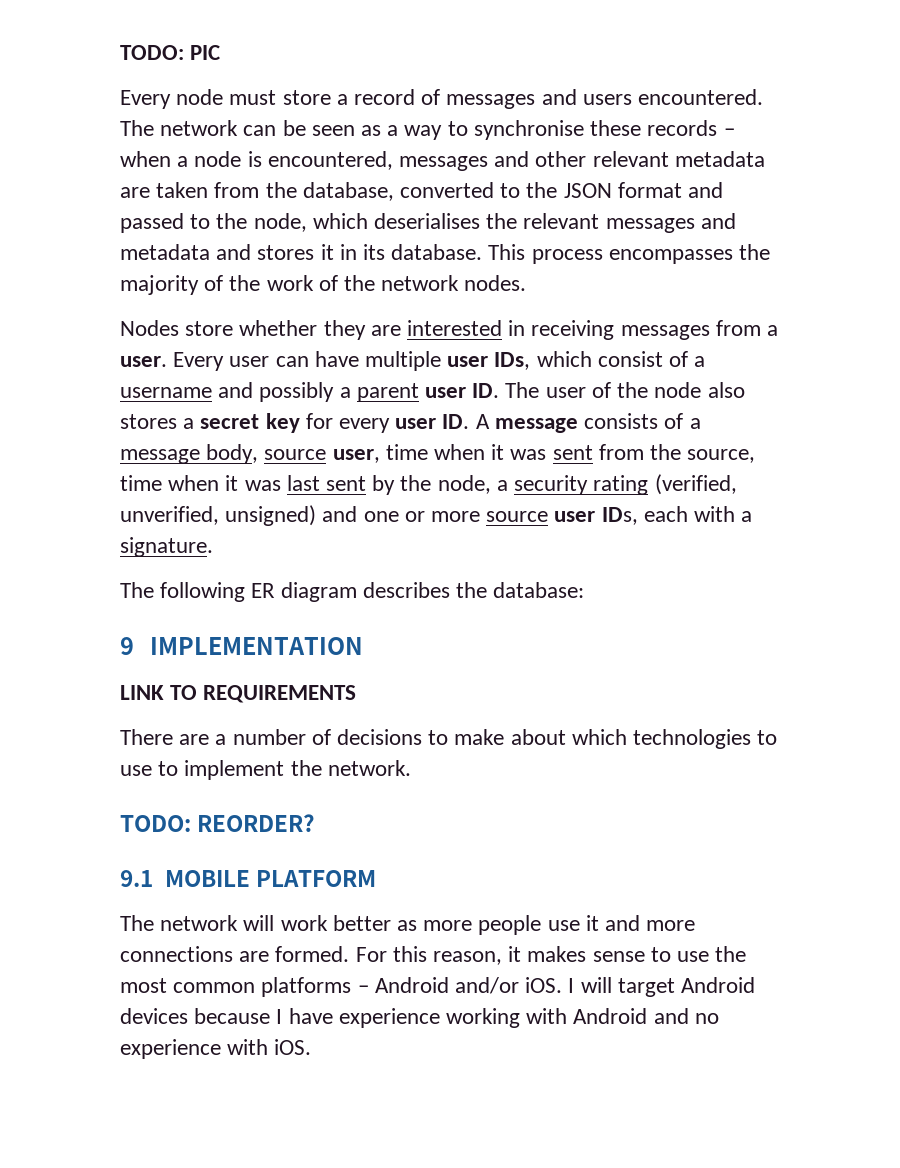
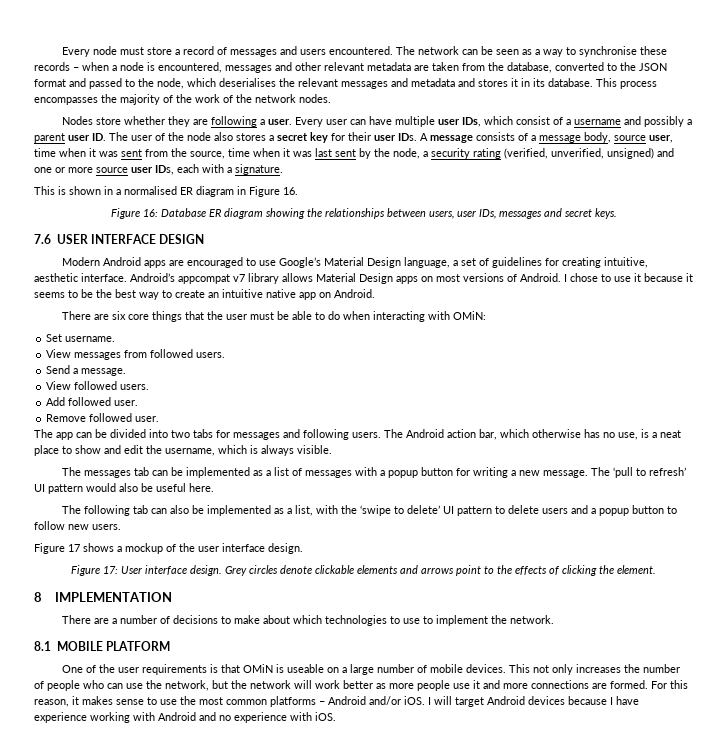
[120,45,221,60] TODO: PIC // -> (62, 52) none
[407,320,761,340] interested in receiving messages from -> [211,116,258,127] following
[339,414,470,433] every user ID. -> [348,132,417,141] their user IDs.
[120,582,585,602] [120,637,364,655] [120,685,357,703] The following ER diagram describes the database: // 9 IMPLEMENTATION // LINK TO REQUIREMENTS -> [34,186,298,197] [110,208,617,219] [34,234,204,244] [62,257,649,268] [34,273,693,284] [34,289,375,300] [62,311,487,322] [46,334,116,342] [46,349,226,360] [46,365,127,376] [46,381,150,390] [46,397,139,406] [46,413,160,422] [34,429,681,440] [34,445,332,456] [62,467,687,478] [34,483,214,494] [62,505,678,516] [34,521,121,530] [34,543,303,554] [71,565,656,576] [34,592,172,602] This is shown in a normalised ER diagram in Figure 16. // Figure 16: Database ER diagram showing the relationships between users, user IDs, messages and secret keys. // 7.6 USER INTERFACE DESIGN // Modern Android apps are encouraged to use Google’s Material Design language, a set of guidelines for creating intuitive, aesthetic interface. Android’s appcompat v7 library allows Material Design apps on most versions of Android. I chose to use it because it seems to be the best way to create an intuitive native app on Android. // There are six core things that the user must be able to do when interacting with OMiN: // Set username. // View messages from followed users. // Send a message. // View followed users. // Add followed user. // Remove followed user. // The app can be divided into two tabs for messages and following users. The Android action bar, which otherwise has no use, is a neat place to show and edit the username, which is always visible. // The messages tab can be implemented as a list of messages with a popup button for writing a new message. The ‘pull to refresh’ UI pattern would also be useful here. // The following tab can also be implemented as a list, with the ‘swipe to delete’ UI pattern to delete users and a popup button to follow new users. // Figure 17 shows a mockup of the user interface design. // Figure 17: User interface design. Grey circles denote clickable elements and arrows point to the effects of clicking the element. // 8 IMPLEMENTATION
[120,814,316,832] [120,870,153,887] TODO: REORDER? // 9.1 -> [34,641,51,651] 8.1
[120,915,154,931] The -> [62,664,681,675] [34,680,247,691] One of the user requirements is that OMiN is useable on a large number of mobile devices. This not only increases the number of people who can use the network, but the

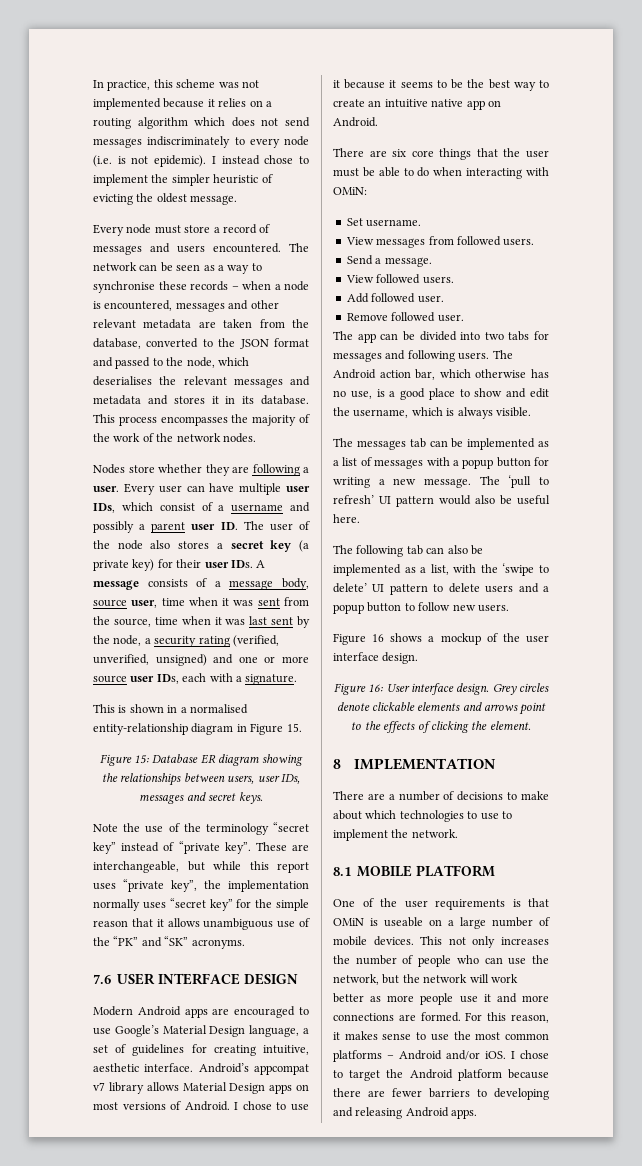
(62, 52) none -> [93,79,259,91] [93,98,272,110] [93,117,310,129] [93,136,309,148] [93,155,309,167] [93,174,273,186] [93,193,238,205] In practice, this scheme was not implemented because it relies on a routing algorithm which does not send messages indiscriminately to every node (i.e. is not epidemic). I instead chose to implement the simpler heuristic of evicting the oldest message. //
(328, 137) none -> [299,540,309,552] [93,559,155,571] (a private key)
[180,187,193,195] ER -> [93,723,188,735] entity-relationship
[283,187,298,195] [110,208,158,219] 16. // Figure 16: -> [286,723,302,732] [99,754,149,766] 15. // Figure 15:
(617, 213) none -> [93,822,309,835] [93,841,309,854] [93,861,309,873] [93,879,309,892] [93,898,309,911] [93,918,310,930] [93,936,245,949] // Note the use of the terminology “secret key” instead of “private key”. These are interchangeable, but while this report uses “private key”, the implementation normally uses “secret key” for the simple reason that it allows unambiguous use of the “PK” and “SK” acronyms.
[660,430,681,438] neat -> [400,388,426,400] good
[68,544,80,552] 17 -> [372,634,385,642] 16
[103,566,118,574] 17: -> [368,684,384,692] 16:
[434,696,639,707] [34,712,336,723] will target Android devices because I have experience working with Android and no experience with iOS. -> [520,1050,549,1059] [333,1069,549,1081] [333,1088,549,1100] [333,1107,478,1119] chose to target the Android platform because there are fewer barriers to developing and releasing Android apps.

